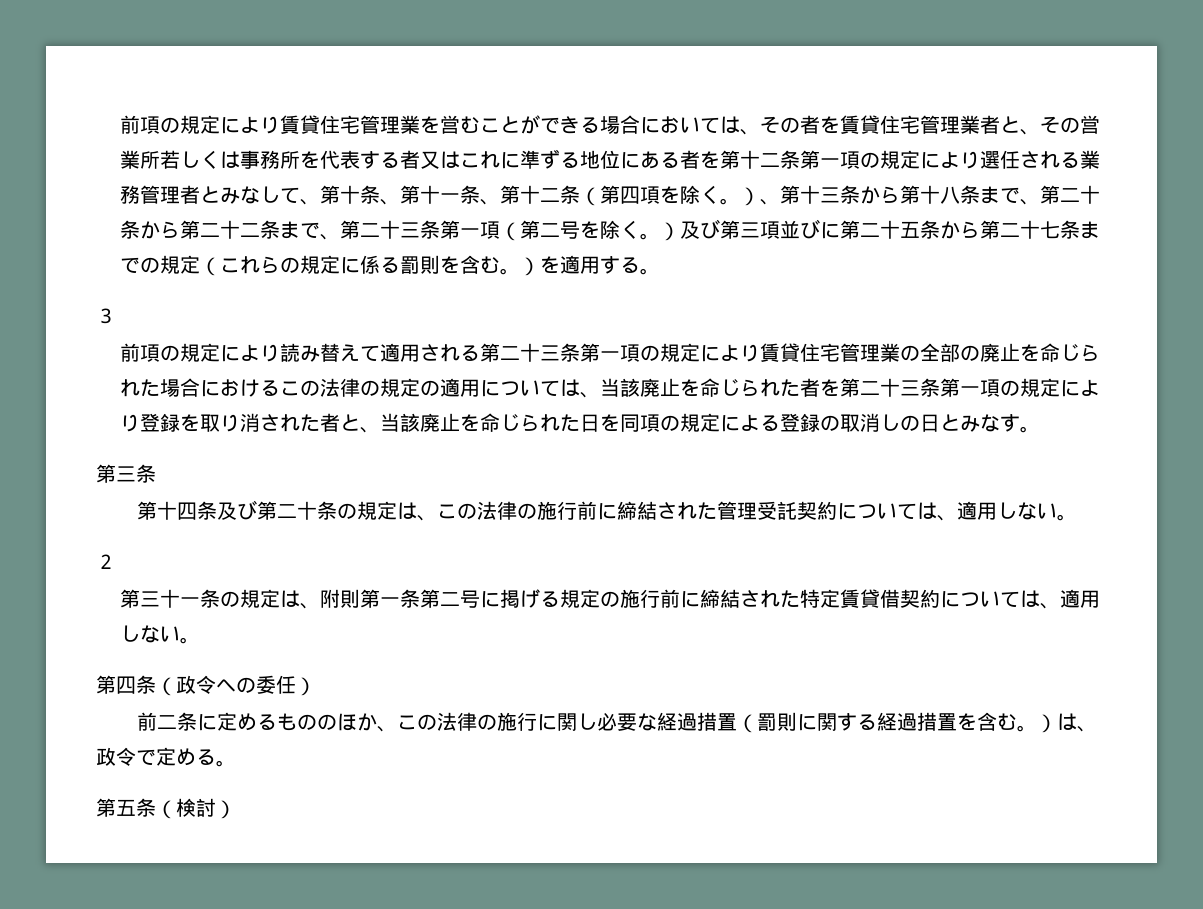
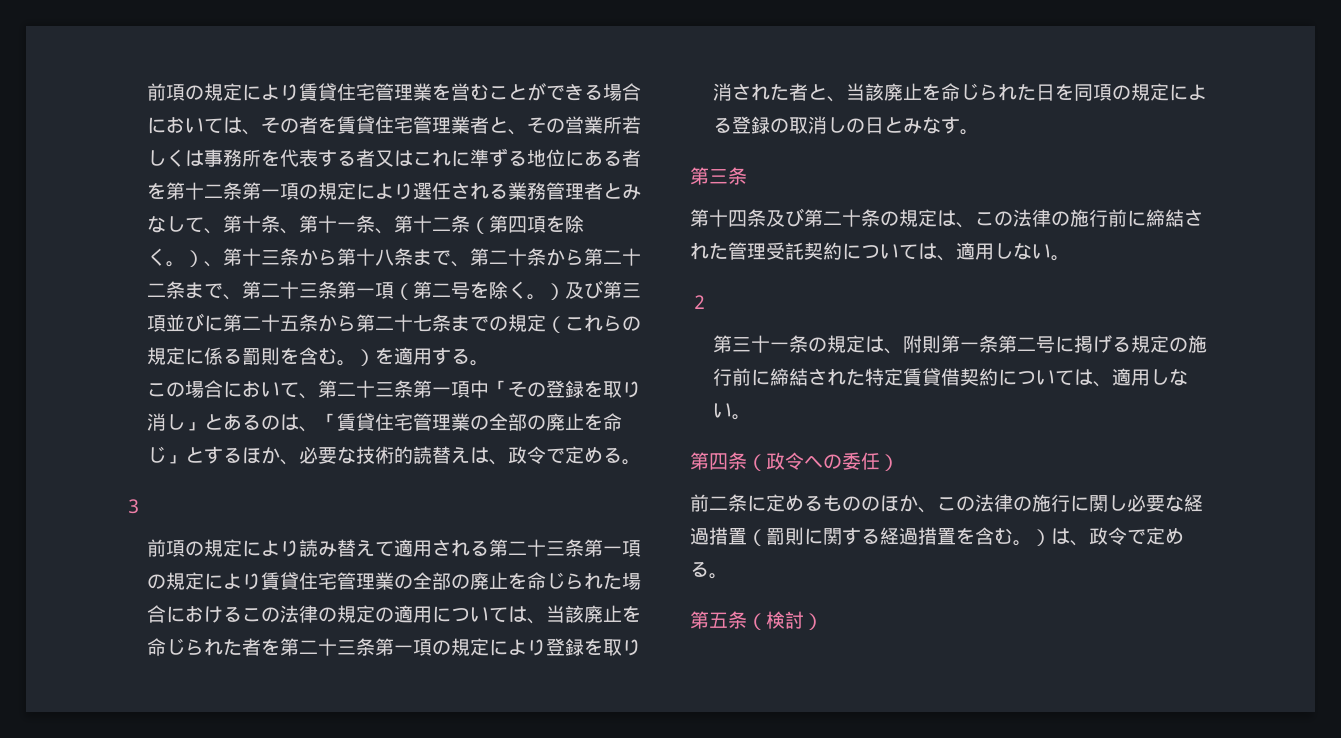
(661, 271) none -> [146,380,641,399] [146,413,622,432] [146,446,641,465] // この場合において、第二十三条第一項中「その登録を取り消し」とあるのは、「賃貸住宅管理業の全部の廃止を命じ」とするほか、必要な技術的読替えは、政令で定める。

